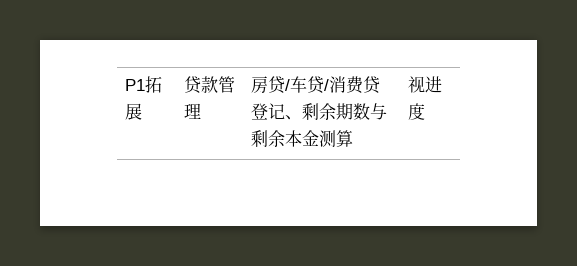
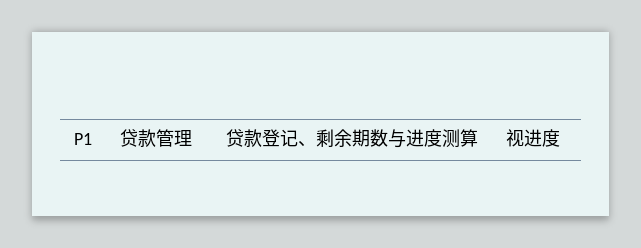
[144,76,162,93] [124,103,142,120] 拓展 -> (92, 139) none
[250,76,381,94] 房贷/车贷/消费贷 -> [225,129,262,147] 贷款
[250,130,319,147] 剩余本金 -> [405,129,442,147] 进度

